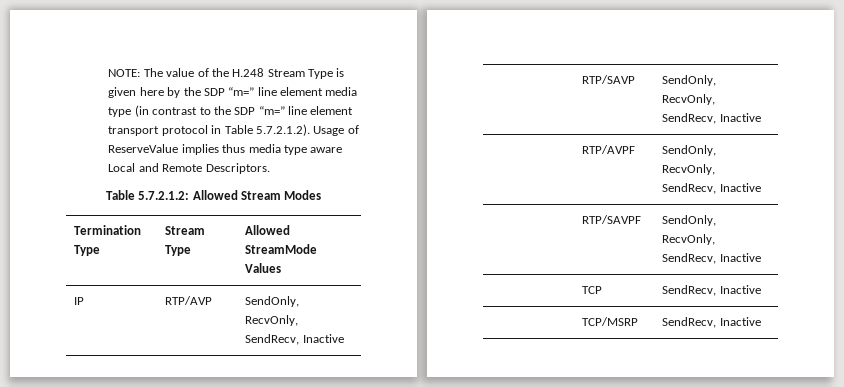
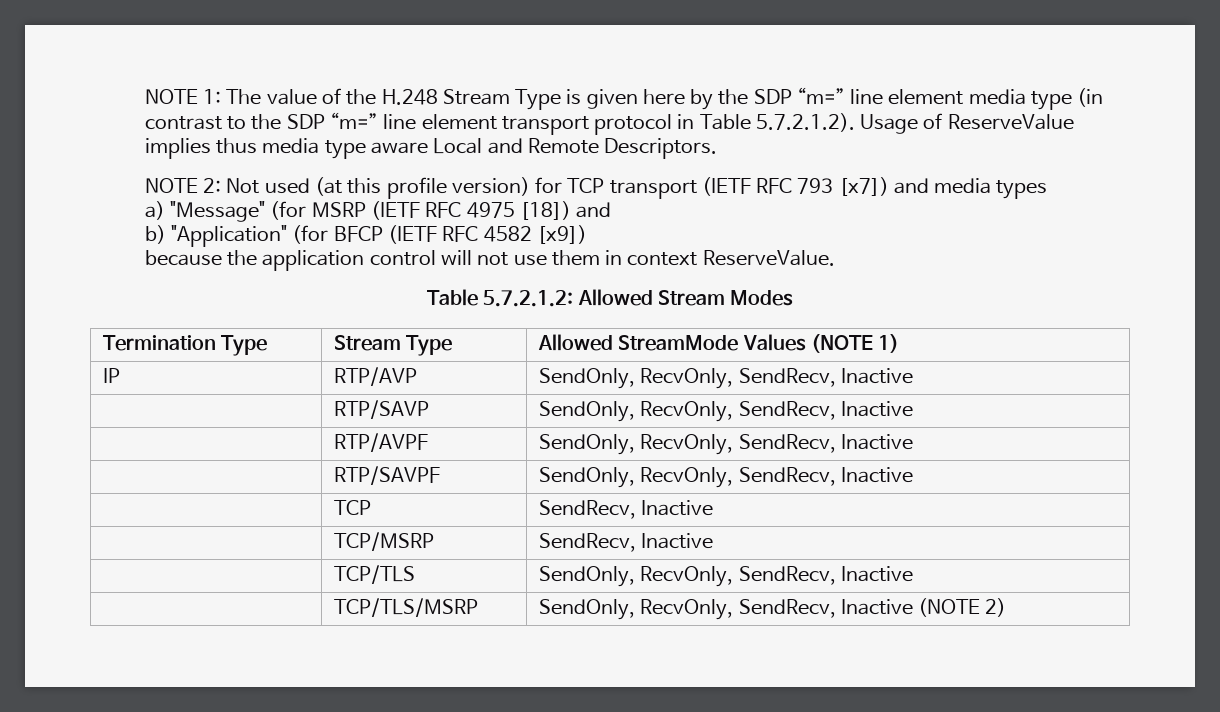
[108,69,141,77] NOTE: -> [144,89,222,104] NOTE 1:
(270, 168) none -> [144,177,1048,199] [144,201,612,222] [144,225,587,247] [144,250,835,271] // NOTE 2: Not used (at this profile version) for TCP transport (IETF RFC 793 [x7]) and media types // a) "Message" (for MSRP (IETF RFC 4975 [18]) and // b) "Application" (for BFCP (IETF RFC 4582 [x9]) // because the application control will not use them in context ReserveValue.
(282, 268) none -> [810,334,900,353] (NOTE 1)
(761, 321) none -> [333,565,415,584] [538,566,913,587] [333,598,478,617] [538,598,1007,620] // | TCP/TLS | SendOnly, RecvOnly, SendRecv, Inactive // | TCP/TLS/MSRP | SendOnly, RecvOnly, SendRecv, Inactive (NOTE 2)

